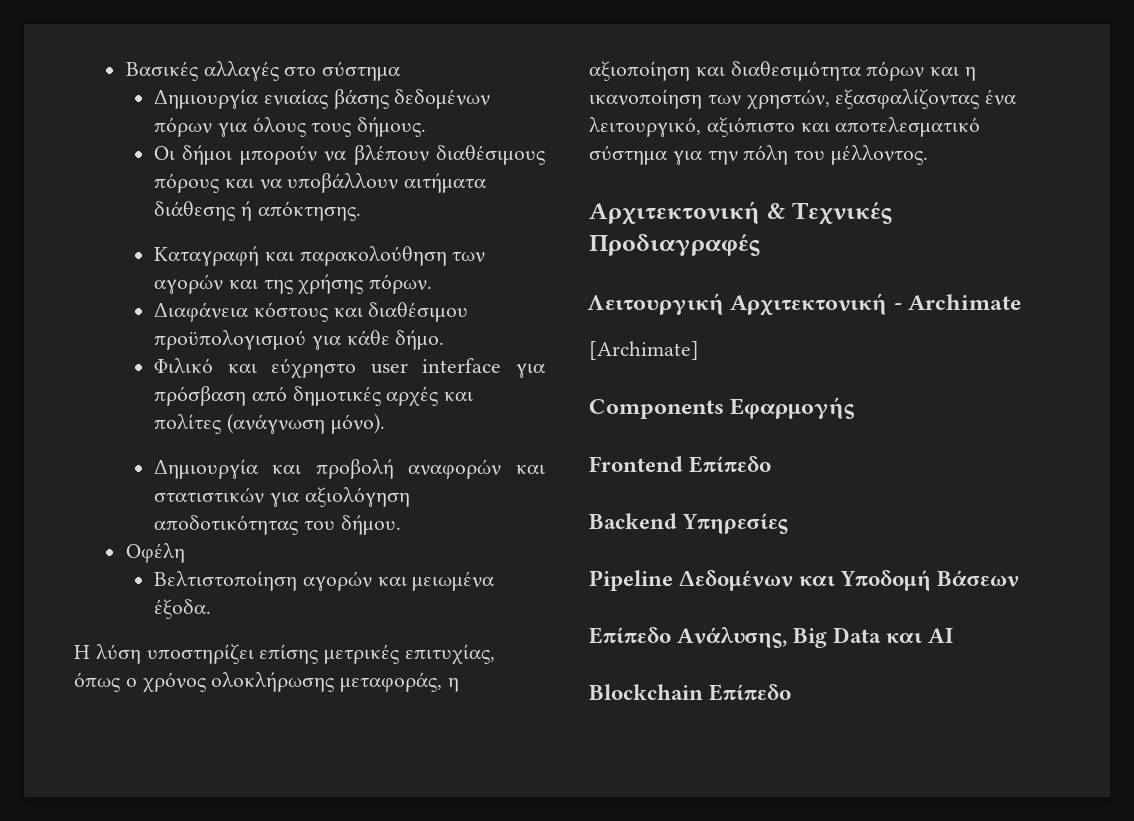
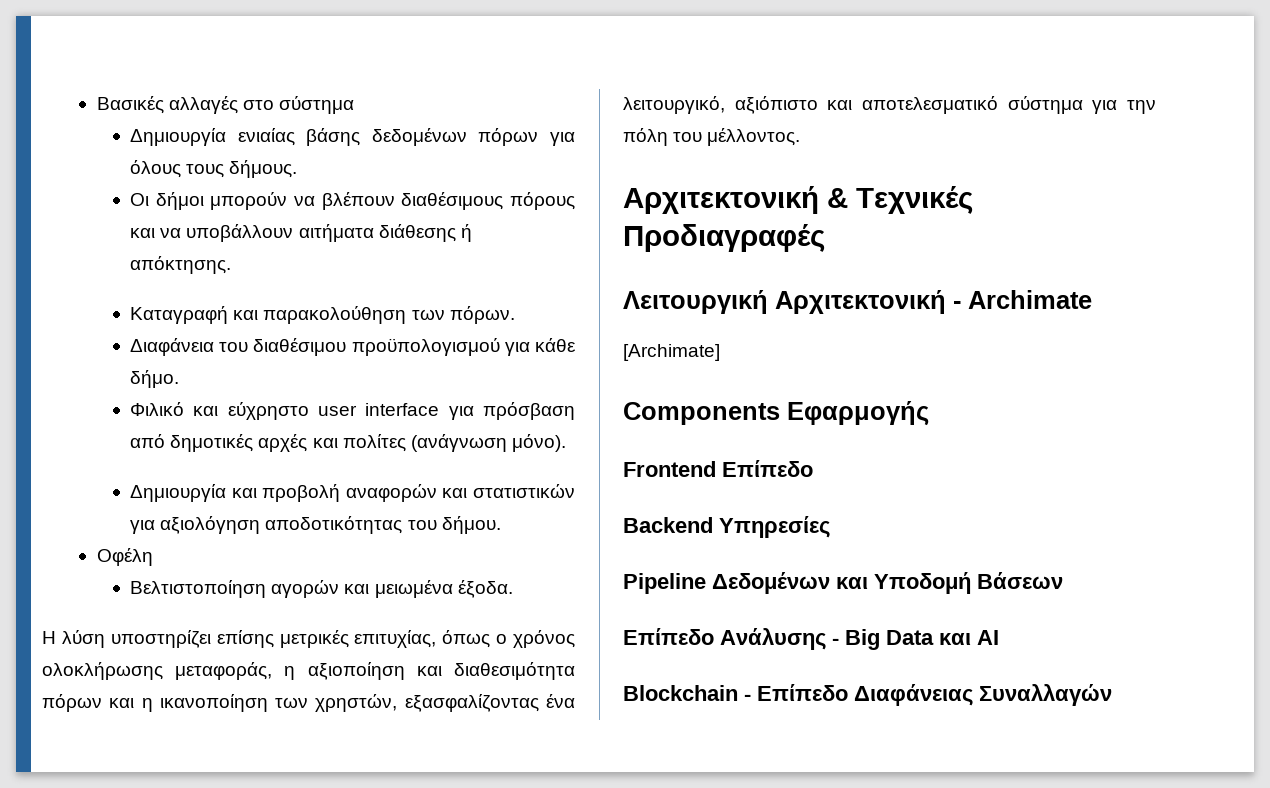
[153,274,364,295] αγορών και της χρήσης -> (445, 314) none
[253,302,363,322] κόστους και -> [219,342,249,352] του
[677,627,788,648] Ανάλυσης, -> [720,628,839,650] Ανάλυσης -
[709,684,792,701] Επίπεδο -> [744,684,1112,706] - Επίπεδο Διαφάνειας Συναλλαγών

